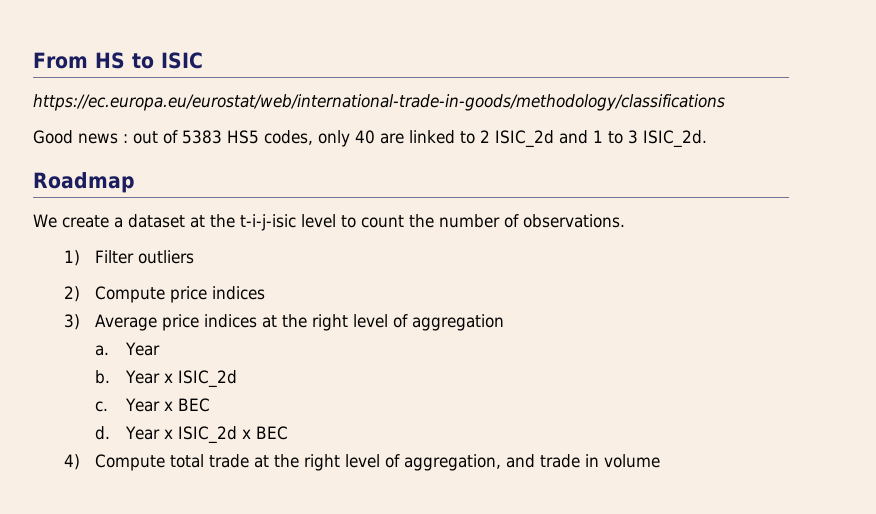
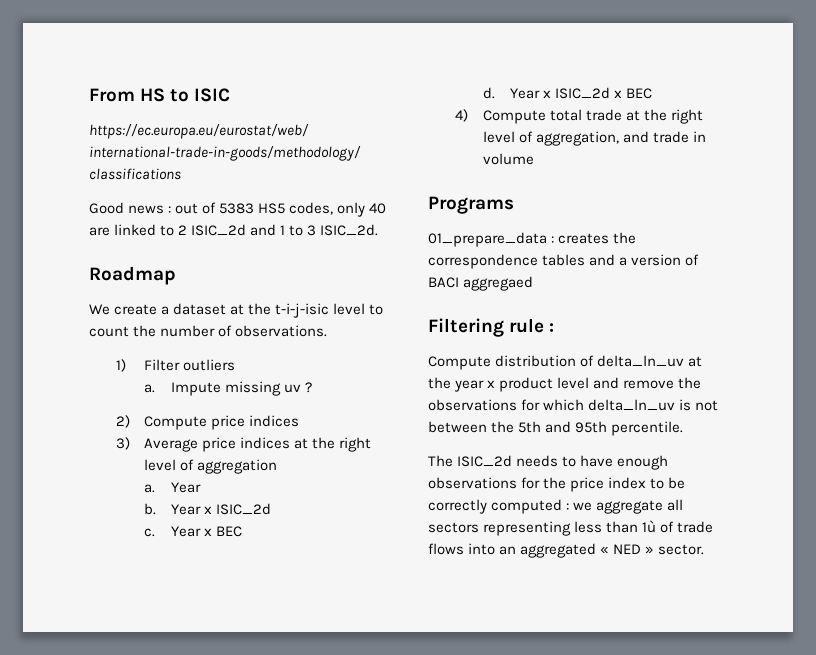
(194, 257) none -> [143,381,313,396] // a. Impute missing uv ?
(660, 461) none -> [428,196,514,214] [428,232,637,247] [428,254,700,269] [428,276,534,291] [428,318,555,337] [428,355,703,370] [428,377,702,392] [428,399,719,411] [428,421,684,436] [428,455,669,470] [428,477,686,492] [428,499,684,514] [428,520,714,536] [428,543,705,558] // Programs // 01_prepare_data : creates the correspondence tables and a version of BACI aggregaed // Filtering rule : // Compute distribution of delta_ln_uv at the year x product level and remove the observations for which delta_ln_uv is not between the 5th and 95th percentile. // The ISIC_2d needs to have enough observations for the price index to be correctly computed : we aggregate all sectors representing less than 1ù of trade flows into an aggregated « NED » sector.

